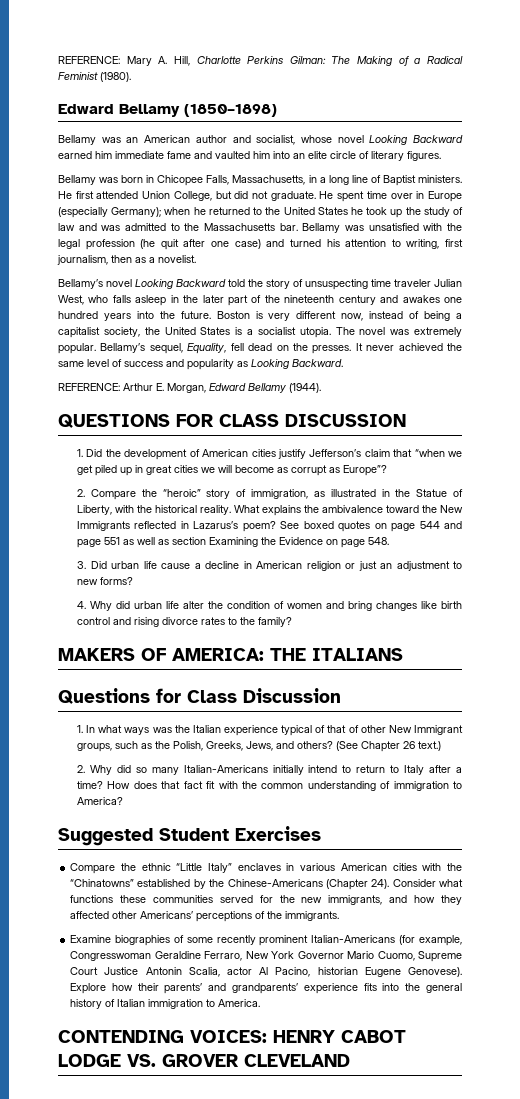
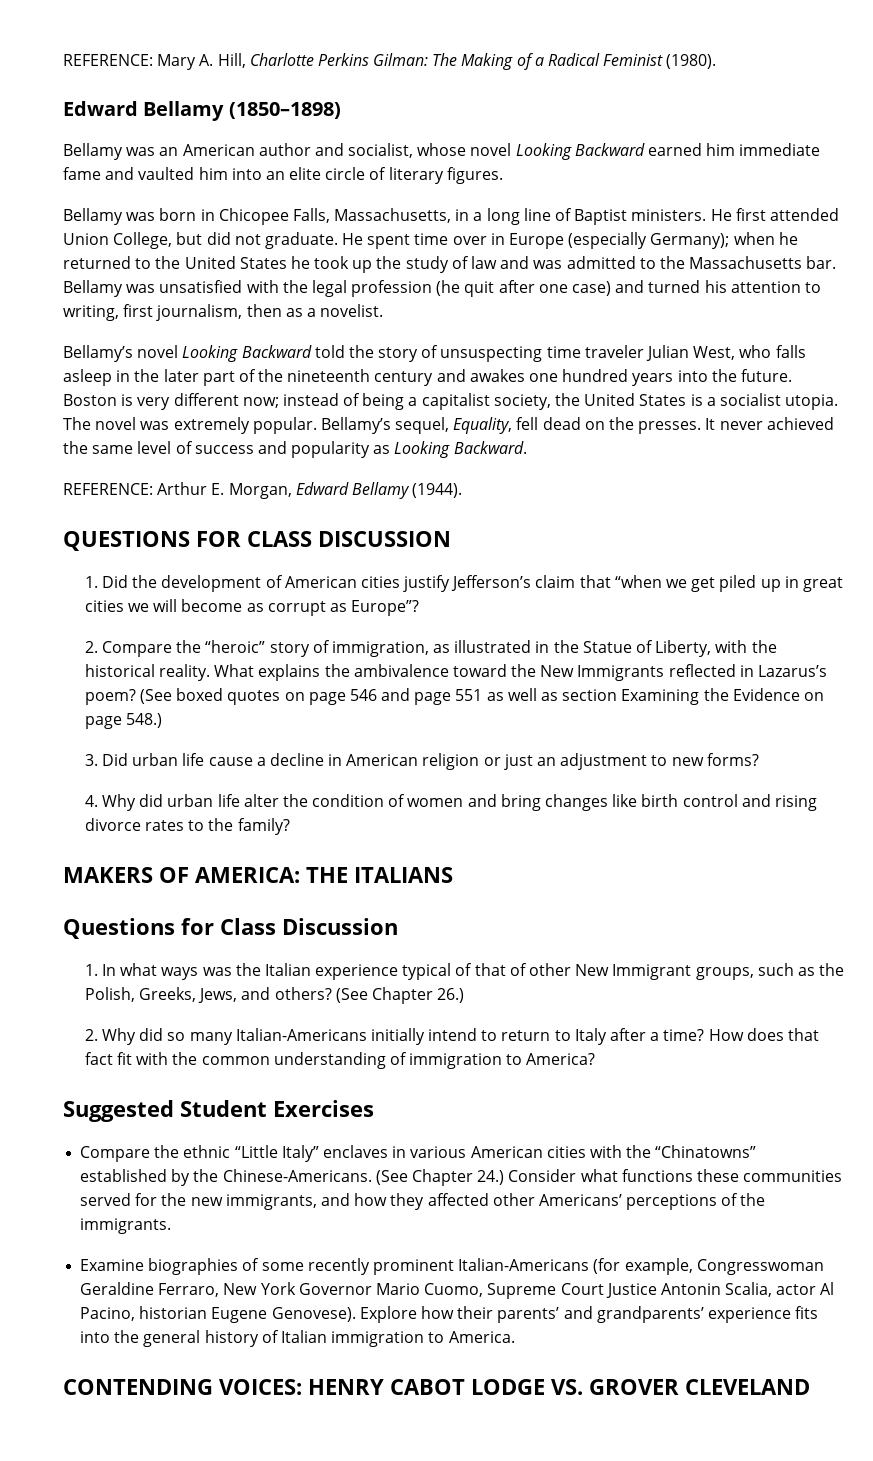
[341,313,364,321] now, -> [242,397,279,408] now;
[280,521,300,529] See -> [139,689,172,704] (See
[419,521,440,529] 544 -> [349,689,377,701] 546
[367,537,389,545] 548. -> [125,713,162,728] 548.)
[402,741,441,751] 26 text.) -> [437,988,465,1003] 26.)
[227,879,390,890] Chinese-Americans (Chapter 24). -> [222,1169,505,1186] Chinese-Americans. (See Chapter 24.)

